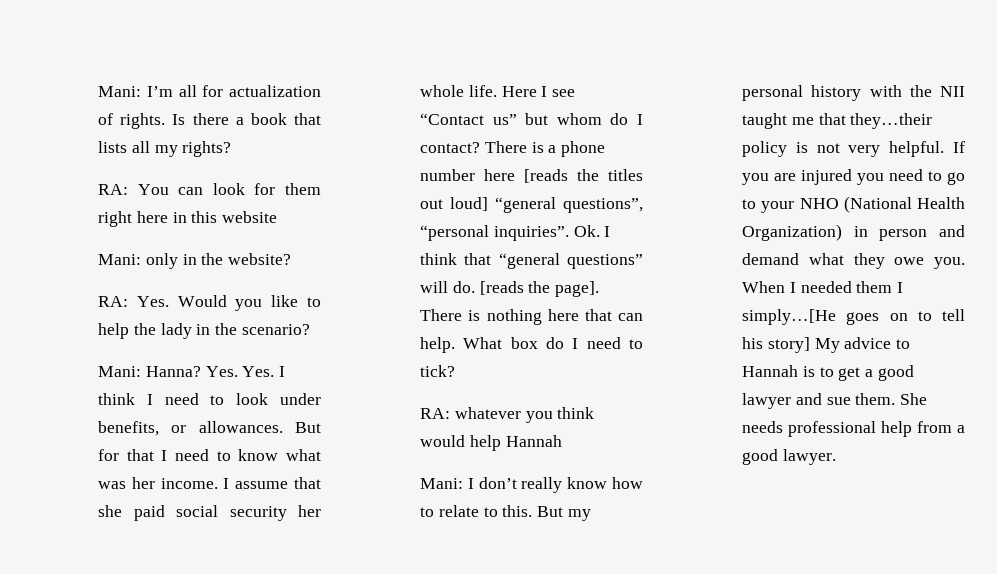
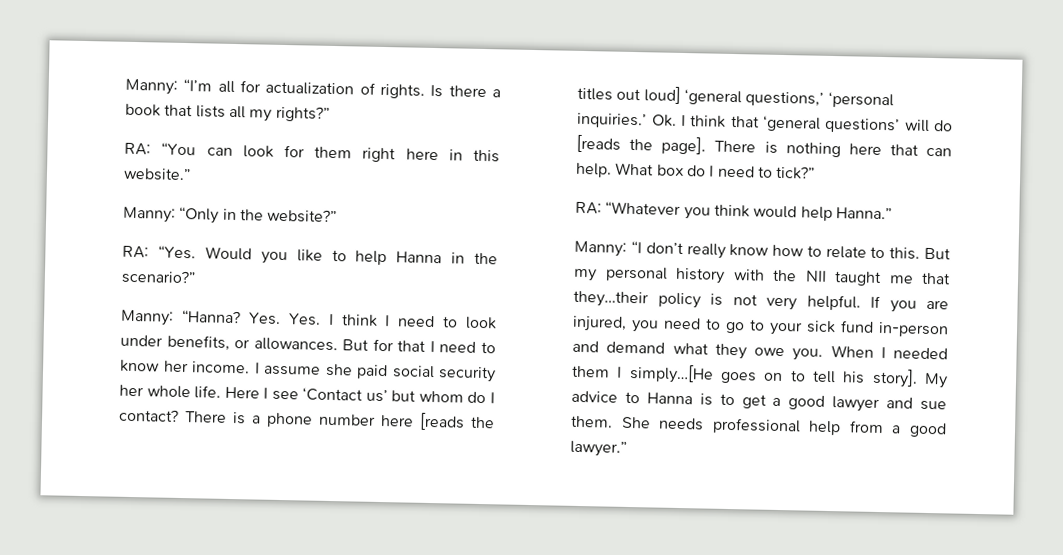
[98,86,173,97] Mani: I’m -> [125,78,213,95] Manny: “I’m
[182,141,232,157] [98,184,169,195] rights? // RA: You -> [275,105,330,122] [124,142,197,156] rights?” // RA: “You
[222,211,278,223] [98,253,292,269] [98,296,169,307] website // Mani: only in the website? // RA: Yes. -> [123,167,192,182] [123,206,338,224] [122,245,197,260] website.” // Manny: “Only in the website?” // RA: “Yes.
[133,323,310,339] [98,366,201,377] the lady in the scenario? // Mani: Hanna? -> [396,251,498,265] [121,269,197,285] [120,309,242,326] Hanna in the scenario?” // Manny: “Hanna?
[286,449,321,461] [98,481,127,489] what was -> (161, 366) none
[294,477,322,489] that -> (322, 370) none
[420,113,517,125] “Contact us” -> [302,387,388,403] ‘Contact us’
[495,197,643,213] [420,225,611,241] [420,253,643,269] [420,281,475,293] “general questions”, “personal inquiries”. Ok. I think that “general questions” will do. -> [684,89,894,109] [577,112,953,134] ‘general questions,’ ‘personal inquiries.’ Ok. I think that ‘general questions’ will do
[420,365,456,377] [420,407,521,419] tick? // RA: whatever -> [776,165,816,180] [575,201,682,215] tick?” // RA: “Whatever
[505,435,562,447] [420,478,474,489] Hannah // Mani: I -> [836,207,893,220] [574,240,642,257] Hanna.” // Manny: “I
[801,169,853,185] injured -> [572,315,628,332] injured,
[799,196,965,213] [742,224,928,241] NHO (National Health Organization) in person -> [806,320,949,338] sick fund in-person
[767,337,810,353] story] -> [871,368,918,388] story].
[742,365,799,377] Hannah -> [646,392,693,405] Hanna
[782,449,836,465] lawyer. -> [570,440,628,457] lawyer.”

